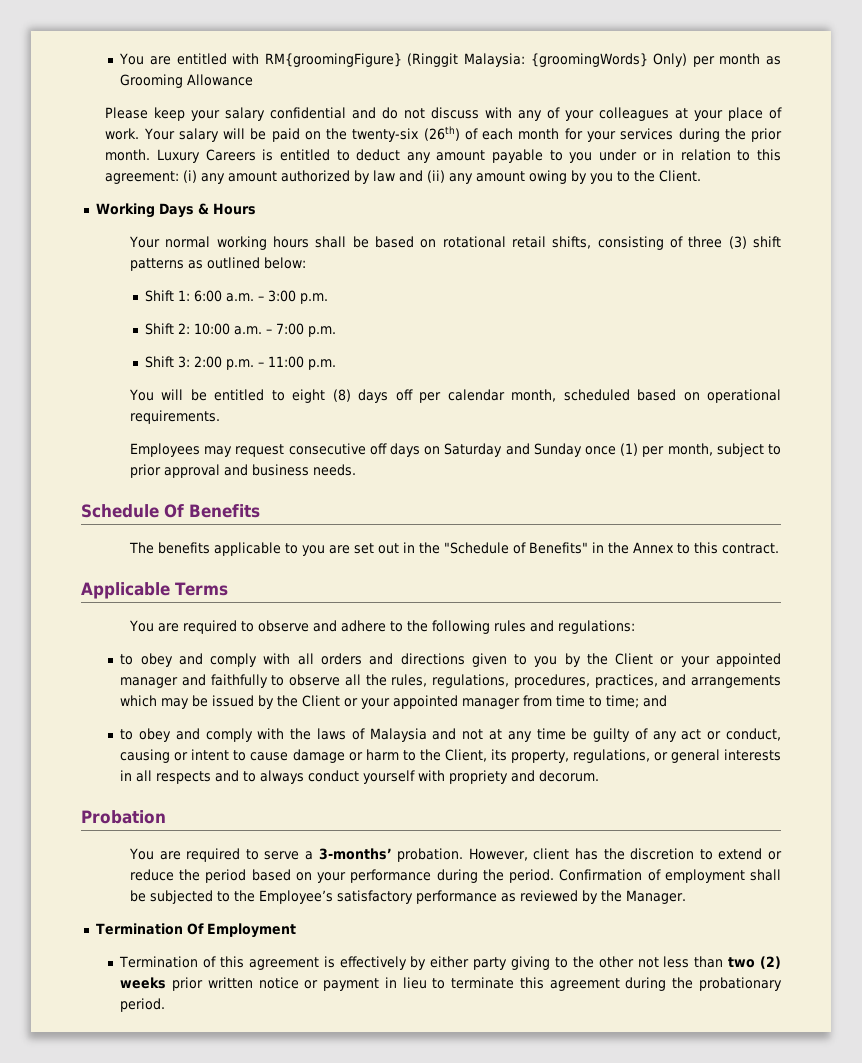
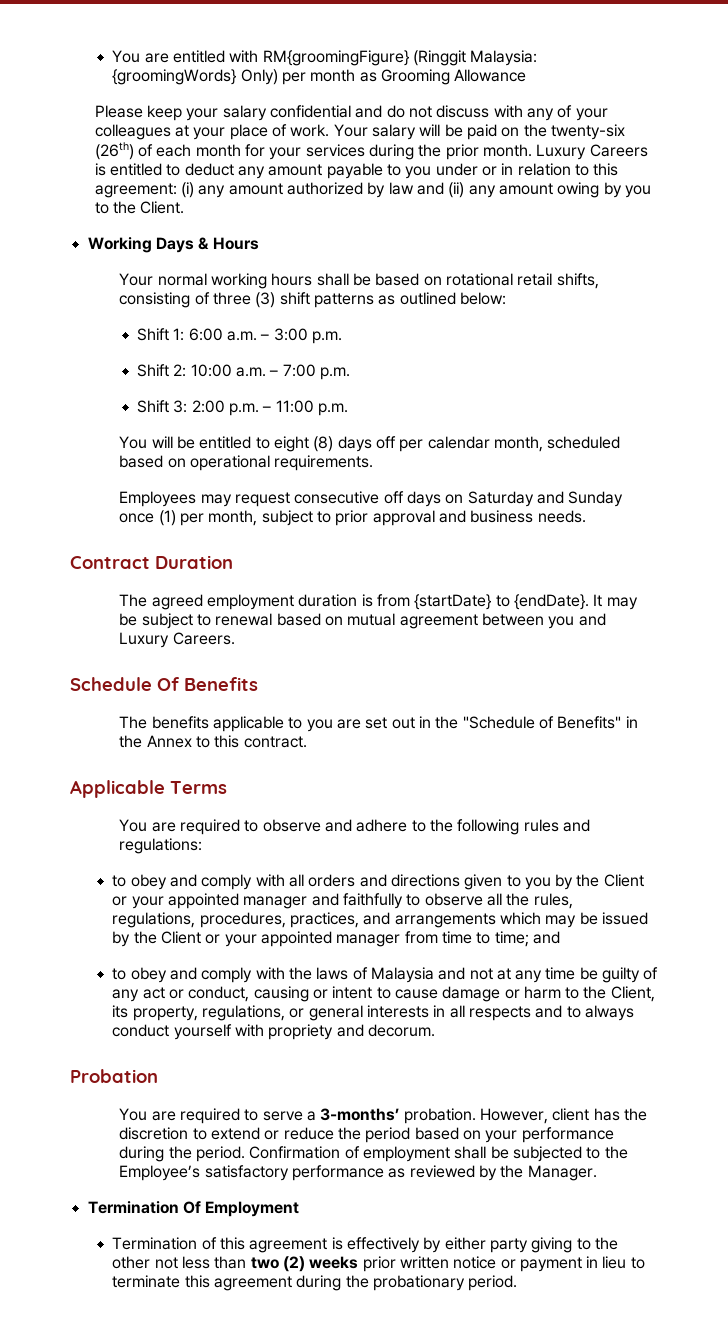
(356, 470) none -> [70,555,233,569] [119,594,638,610] [119,613,606,629] [119,632,235,648] // Contract Duration // The agreed employment duration is from {startDate} to {endDate}. It may be subject to renewal based on mutual agreement between you and Luxury Careers.

